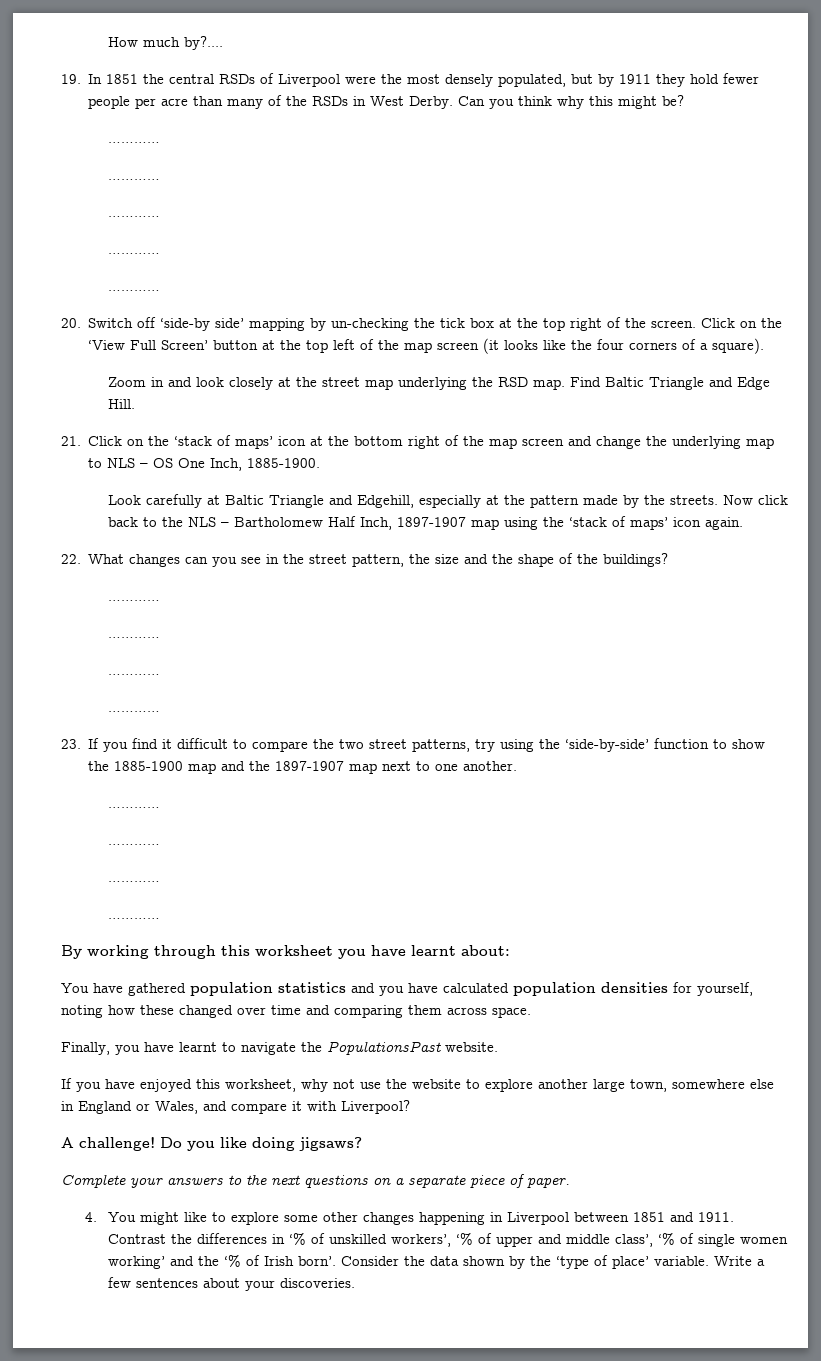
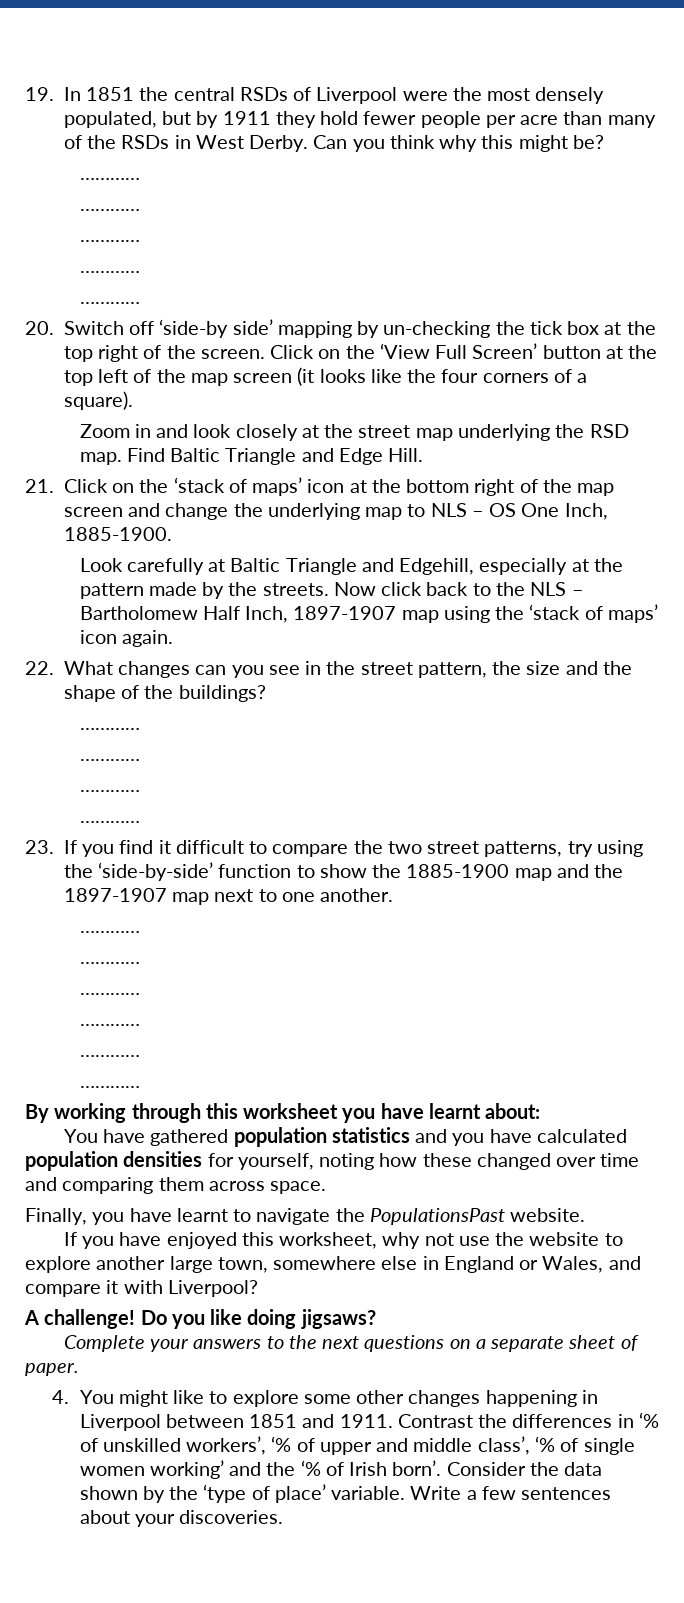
[108,36,224,50] How much by?.... // -> (25, 94) none
(161, 918) none -> [79,1055,140,1057] [79,1086,140,1088] // ………… // …………
[470,1175,505,1188] piece -> [568,1335,616,1349] sheet

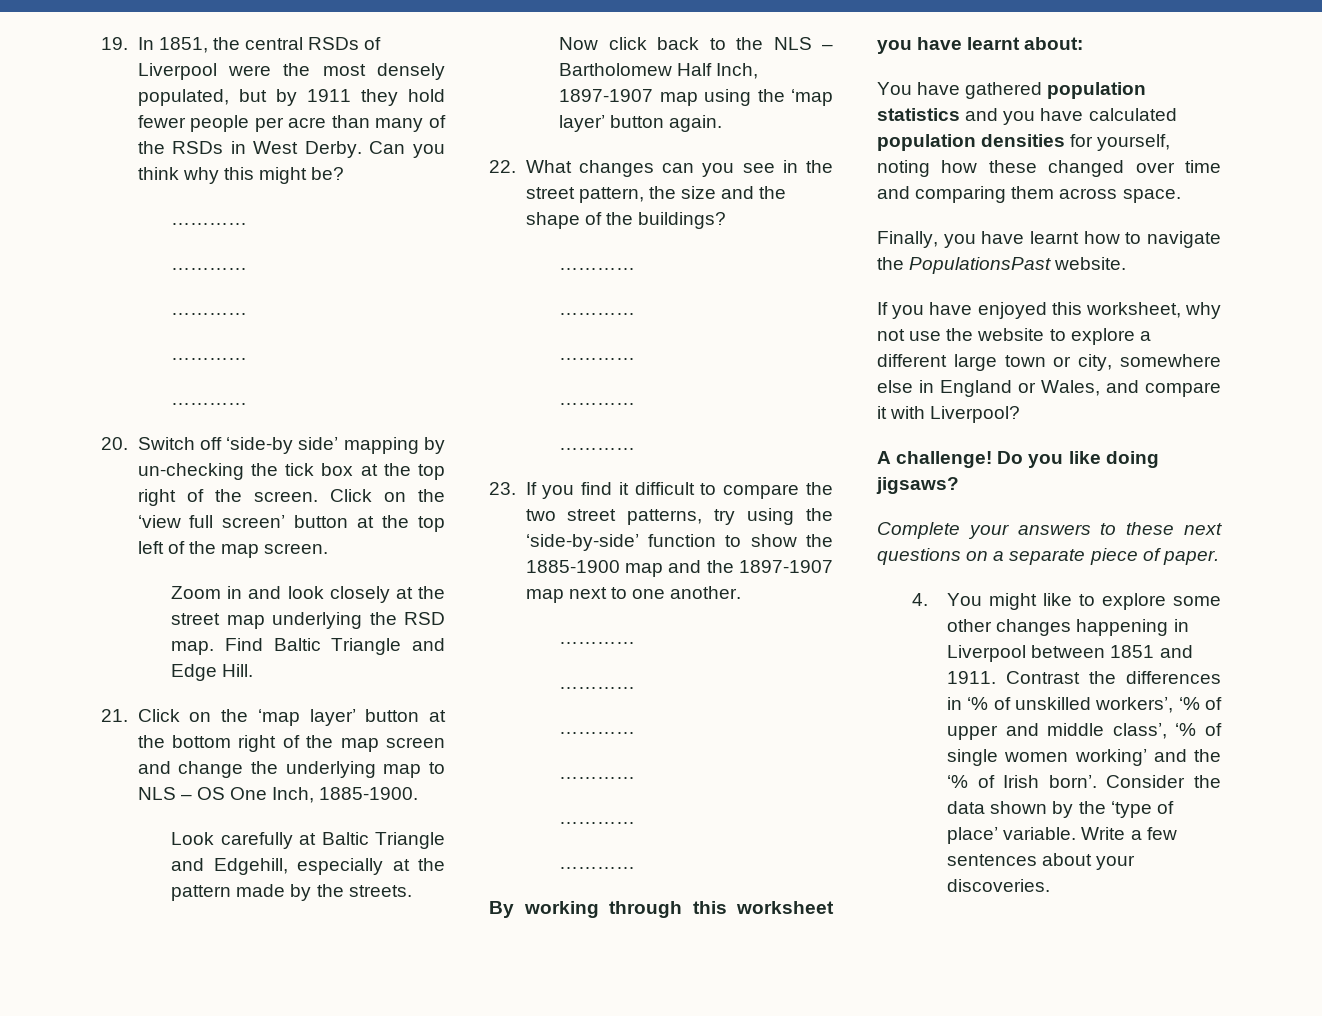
[86,87,135,101] 1851 -> [158,37,208,53] 1851,
[379,343,538,359] ‘View Full Screen’ -> [137,515,286,528] ‘view full screen’
[233,367,588,386] [63,391,133,410] screen (it looks like the four corners of a square). -> [264,543,329,554] screen.
[173,477,345,496] ‘stack of maps’ icon -> [257,709,420,726] ‘map layer’ button
[529,604,658,623] [79,630,117,644] ‘stack of maps’ icon -> [791,89,833,106] [559,115,665,132] ‘map layer’ button
(140, 822) none -> [559,448,636,450] // …………
(228, 1215) none -> [1083,231,1120,244] how
[96,1256,268,1273] another large town, -> [1139,331,1151,341] [877,354,1113,371] a different large town or city,
[288,1335,317,1349] the -> [1126,522,1175,535] these
[568,1335,616,1349] sheet -> [1089,548,1138,565] piece

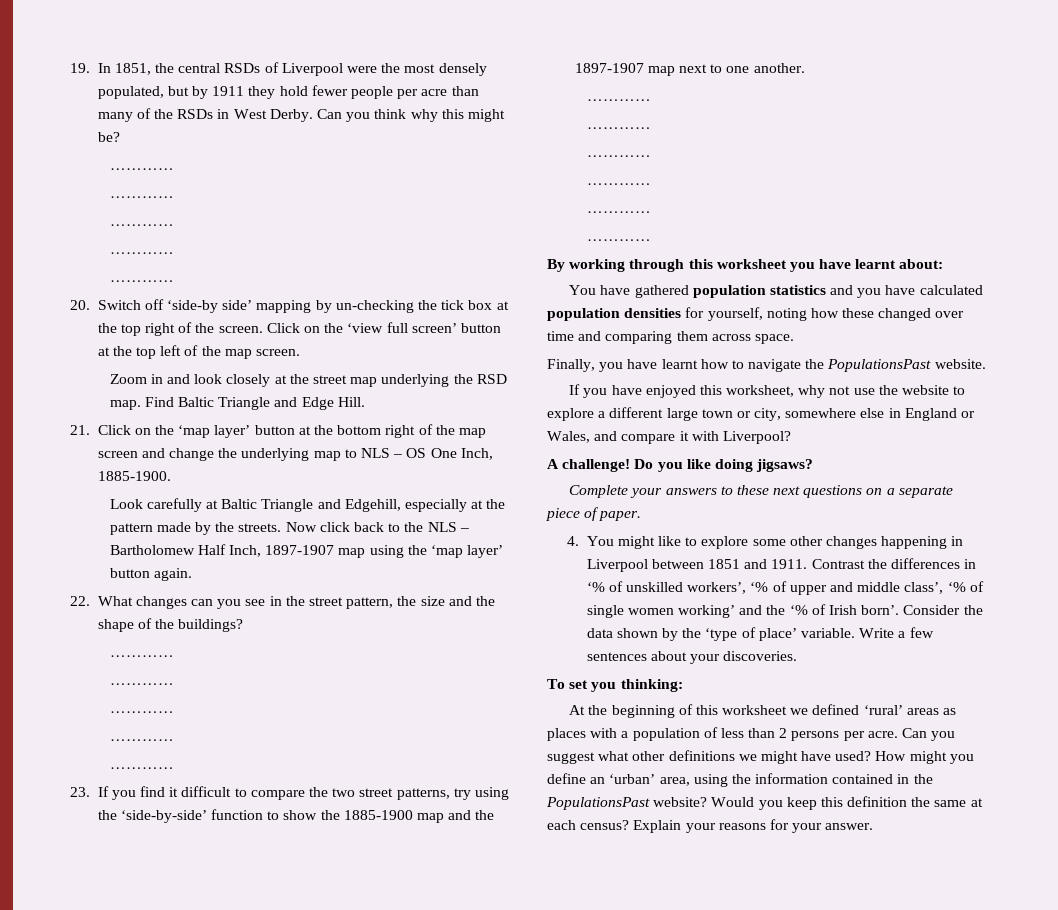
(1051, 885) none -> [547,679,683,692] [569,704,956,718] [547,727,956,741] [547,750,974,764] [547,773,933,787] [546,796,983,810] [547,819,874,833] // To set you thinking: // At the beginning of this worksheet we defined ‘rural’ areas as places with a population of less than 2 persons per acre. Can you suggest what other definitions we might have used? How might you define an ‘urban’ area, using the information contained in the PopulationsPast website? Would you keep this definition the same at each census? Explain your reasons for your answer.

